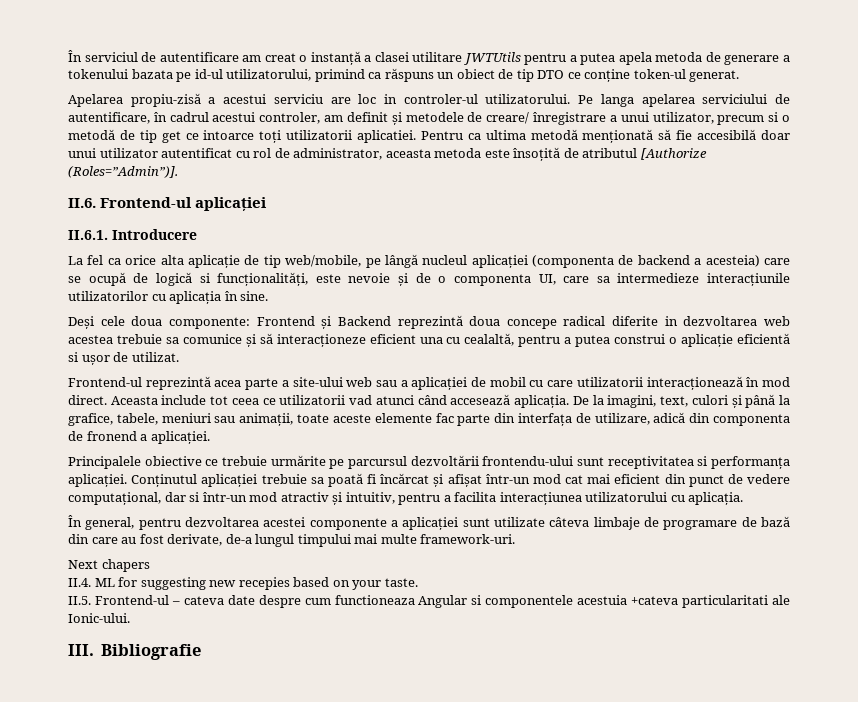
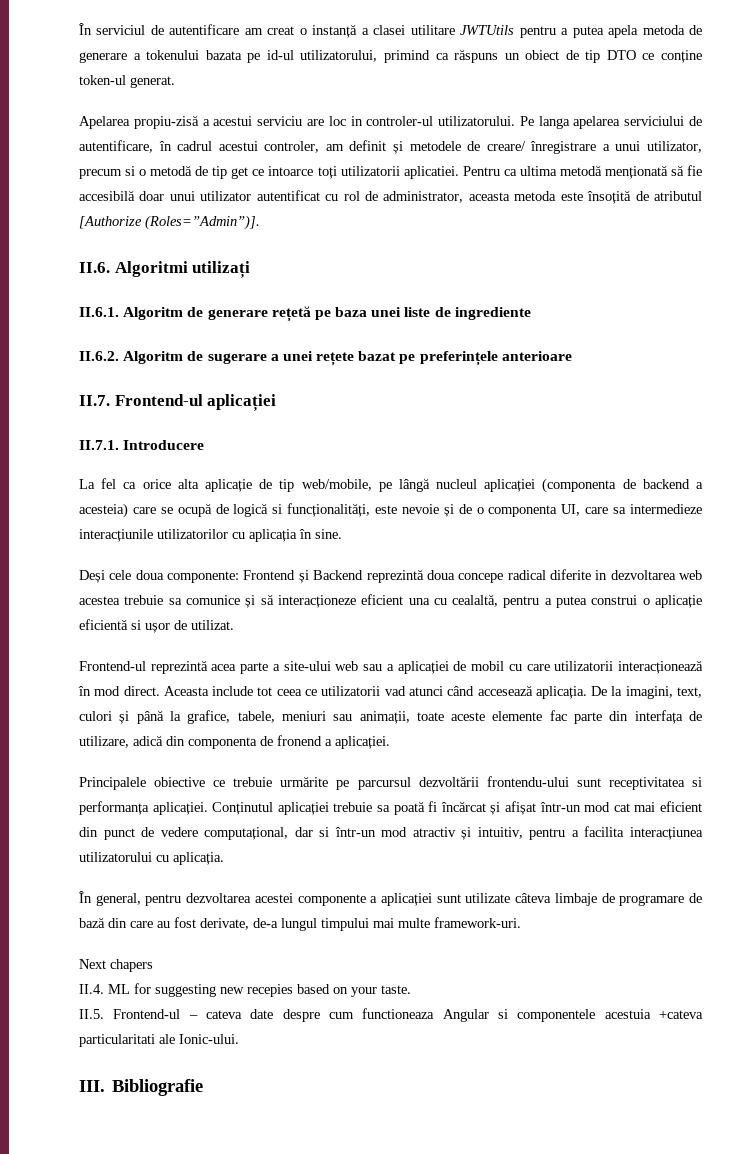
(96, 203) none -> [114,261,251,278] [79,306,531,322] [79,351,572,366] [79,395,110,406] Algoritmi utilizați // II.6.1. Algoritm de generare rețetă pe baza unei liste de ingrediente // II.6.2. Algoritm de sugerare a unei rețete bazat pe preferințele anterioare // II.7.
[68,230,108,240] II.6.1. -> [79,440,119,450] II.7.1.

